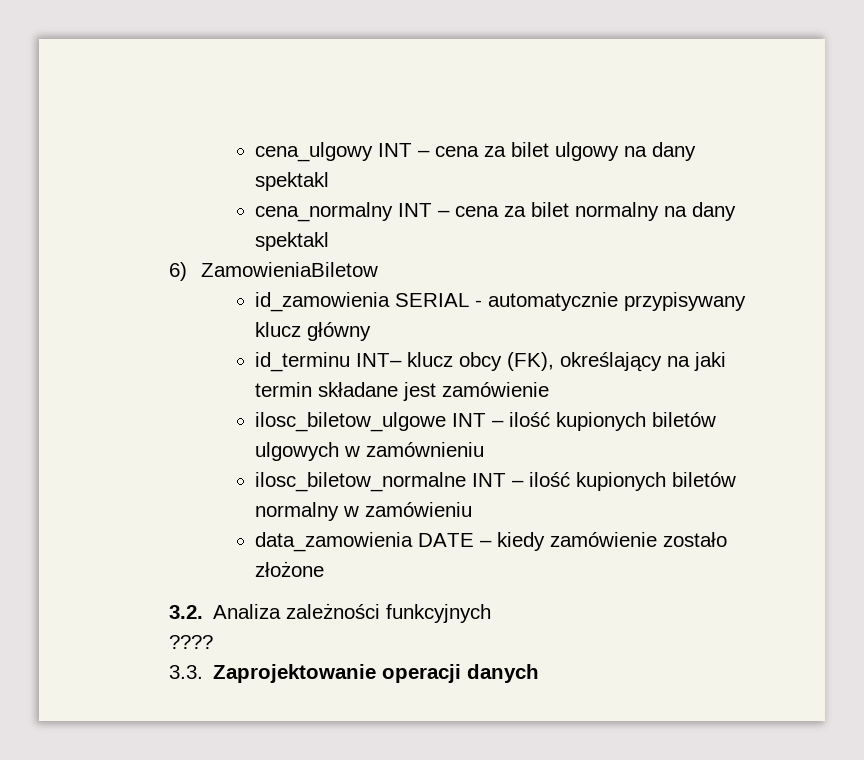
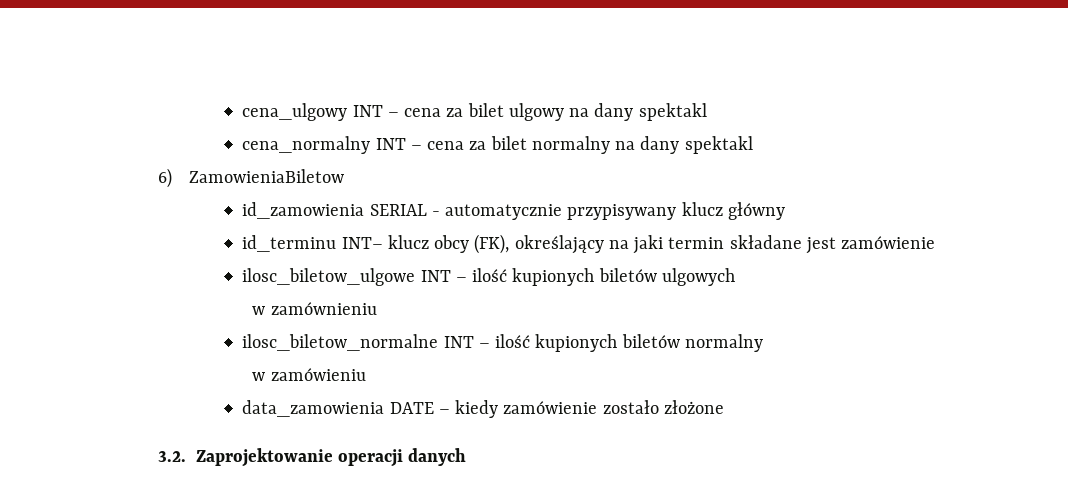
(340, 451) none -> (735, 277) //
(340, 511) none -> (763, 343) //
[213,603,492,623] [169,635,214,649] [169,665,204,679] Analiza zależności funkcyjnych // ???? // 3.3. -> (186, 456) none

